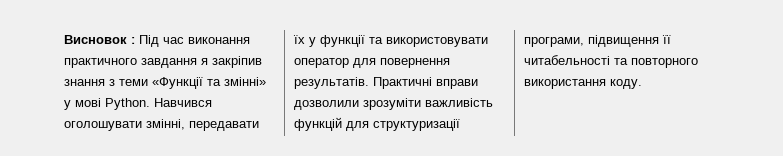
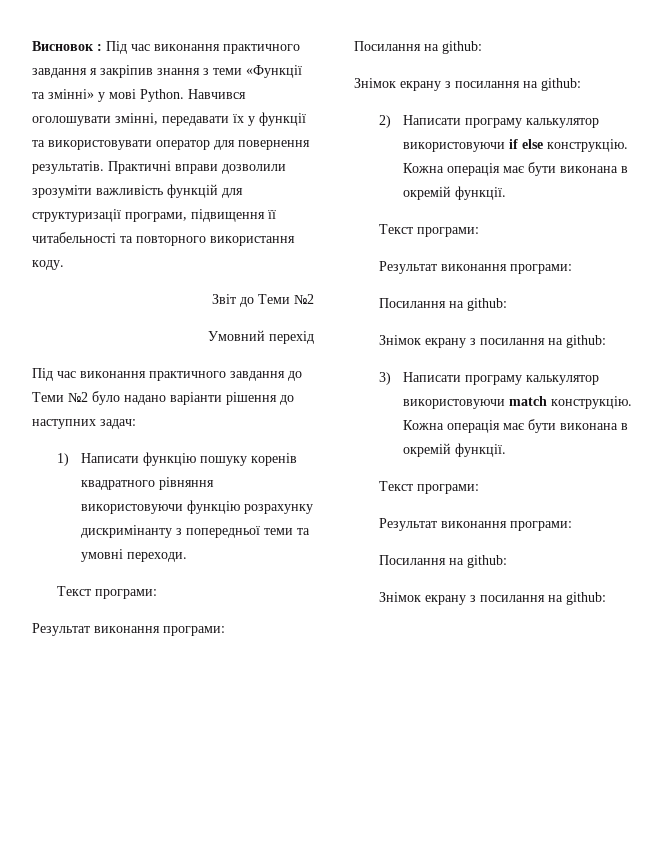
(642, 84) none -> [212,294,314,307] [208,330,314,344] [32,368,302,381] [32,391,294,405] [32,419,136,429] [56,452,298,466] [81,477,215,490] [81,500,314,514] [81,525,311,538] [81,549,188,562] [56,586,157,599] [32,623,225,636] [354,41,482,54] [354,78,581,91] [378,115,600,128] [403,139,629,152] [403,162,629,176] [403,186,507,200] [378,224,479,237] [378,261,572,274] [378,298,507,311] [378,335,606,348] [378,372,600,385] [403,396,633,409] [403,419,629,433] [403,443,507,457] [378,481,479,494] [378,518,572,531] [378,555,507,568] [378,592,606,605] // Звіт до Теми №2 // Умовний перехід // Під час виконання практичного завдання до Теми №2 було надано варіанти рішення до наступних задач: // 1) Написати функцію пошуку коренів квадратного рівняння використовуючи функцію розрахунку дискримінанту з попередньої теми та умовні переходи. // Текст програми: // Результат виконання програми: // Посилання на github: // Знімок екрану з посилання на github: // 2) Написати програму калькулятор використовуючи if else конструкцію. Кожна операція має бути виконана в окремій функції. // Текст програми: // Результат виконання програми: // Посилання на github: // Знімок екрану з посилання на github: // 3) Написати програму калькулятор використовуючи match конструкцію. Кожна операція має бути виконана в окремій функції. // Текст програми: // Результат виконання програми: // Посилання на github: // Знімок екрану з посилання на github:

